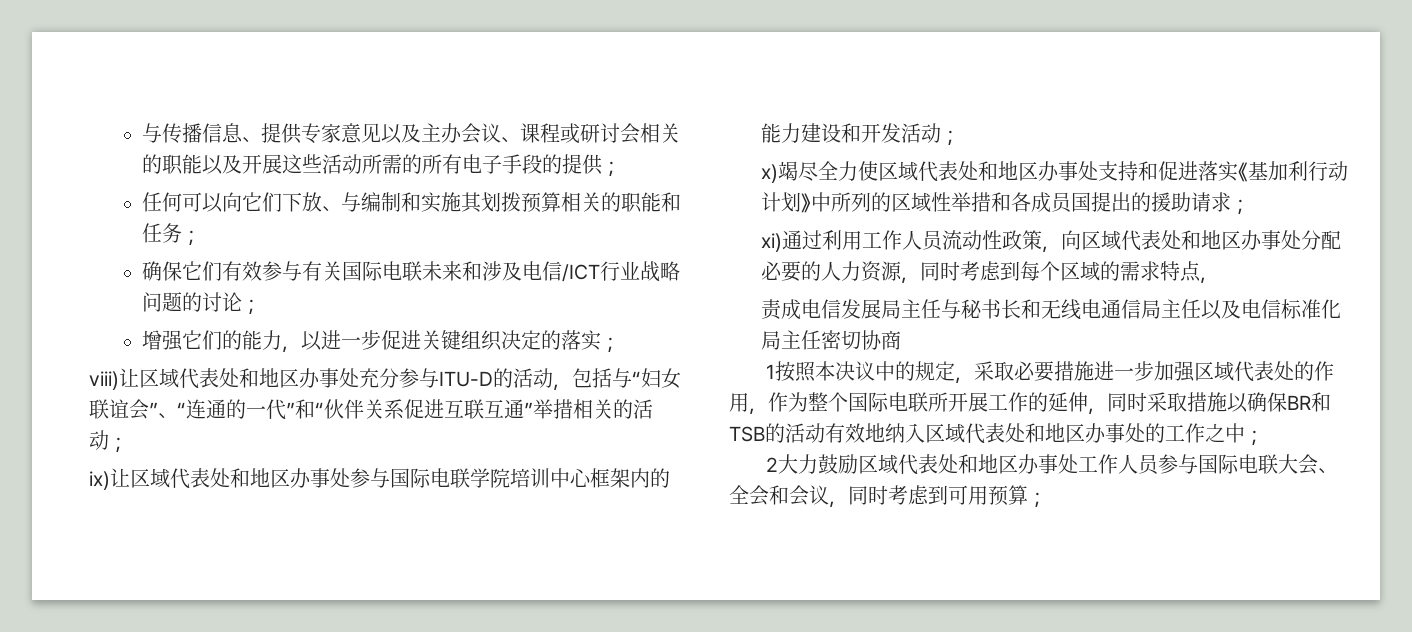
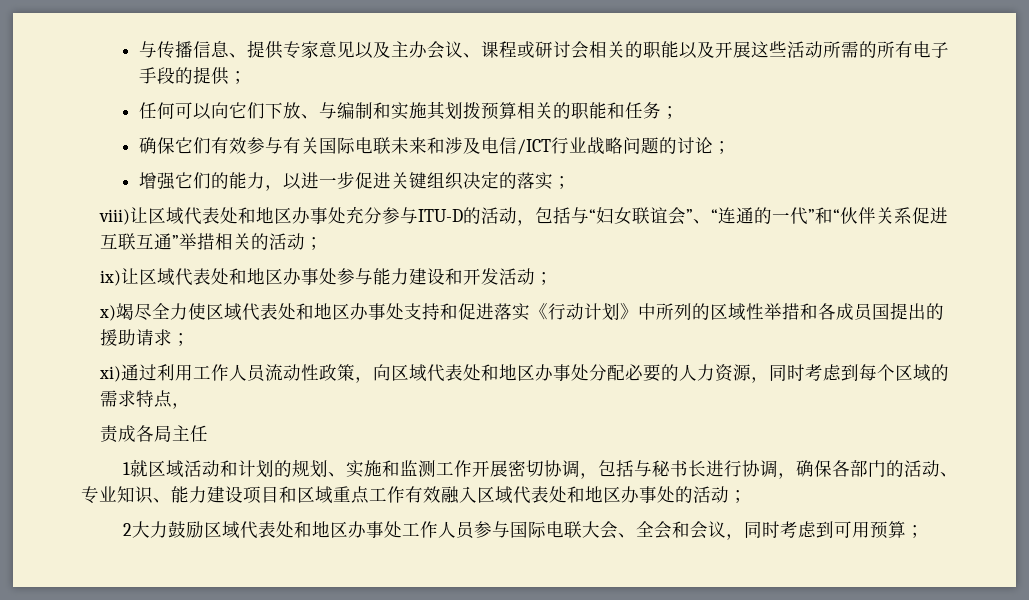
[389,468,670,488] 国际电联学院培训中心框架内的 -> (374, 276) none
[1247,161,1308,181] 基加利 -> (549, 311) none
[800,299,1341,320] [760,330,901,350] [766,361,1335,384] [729,392,1331,415] [729,423,905,443] 电信发展局主任与秘书长和无线电通信局主任以及电信标准化局主任密切协商 // 1按照本决议中的规定，采取必要措施进一步加强区域代表处的作用，作为整个国际电联所开展工作的延伸，同时采取措施以确保BR和TSB的活动有效地纳 -> [136,425,209,442] [122,459,958,479] [81,486,459,504] 各局主任 // 1就区域活动和计划的规划、实施和监测工作开展密切协调，包括与秘书长进行协调，确保各部门的活动、专业知识、能力建设项目和区域重点工作有效融
[1165,423,1245,443] 工作之中 -> [693,486,729,503] 活动

